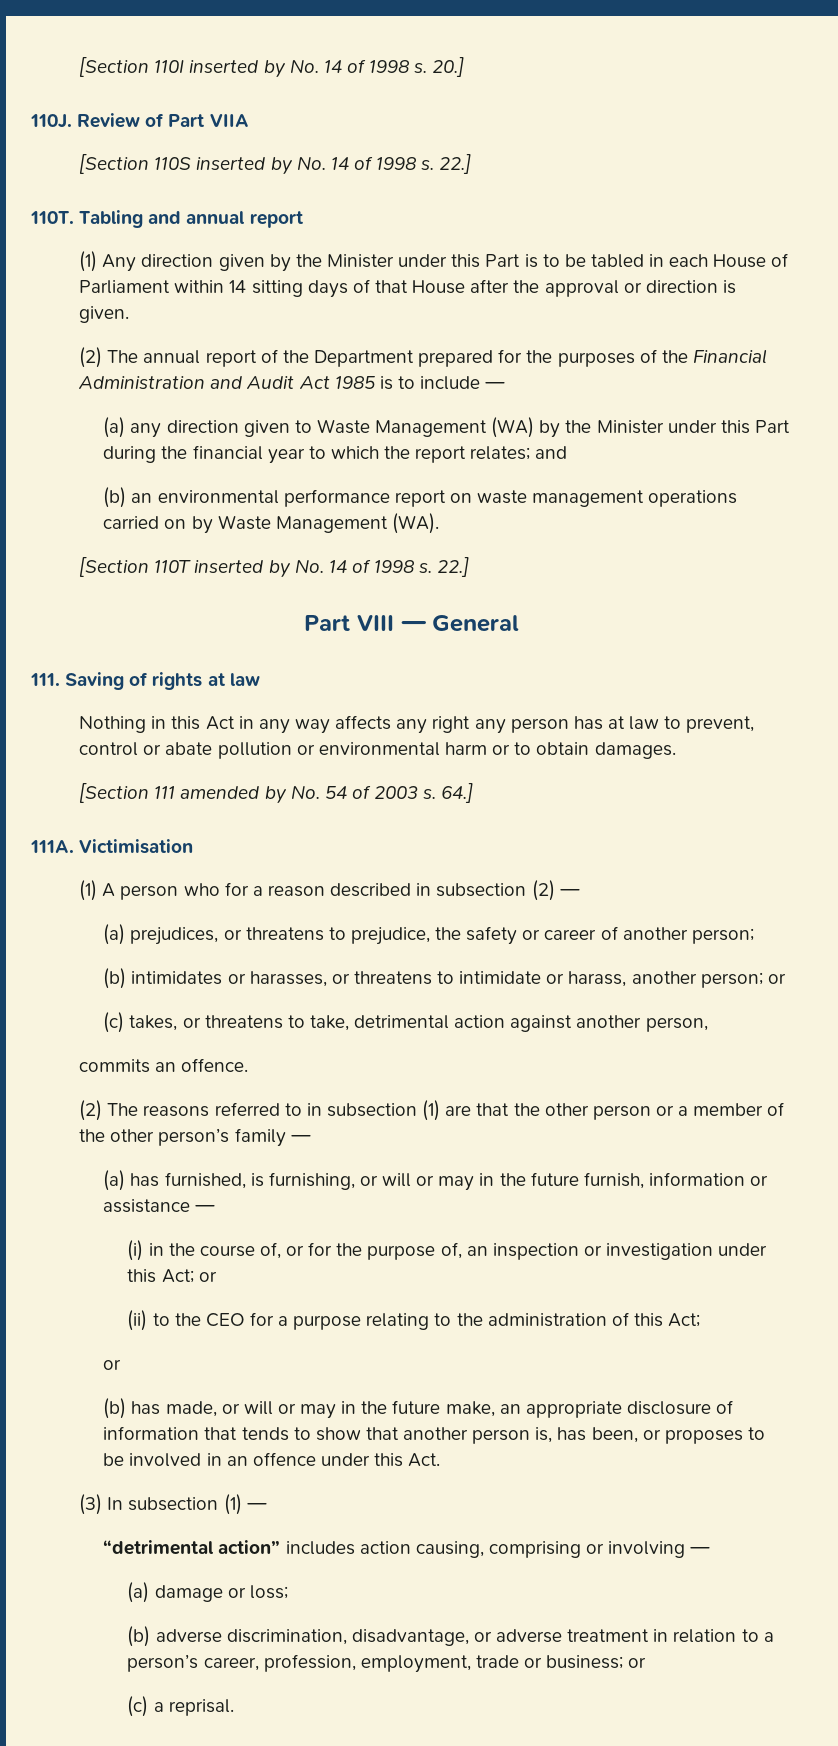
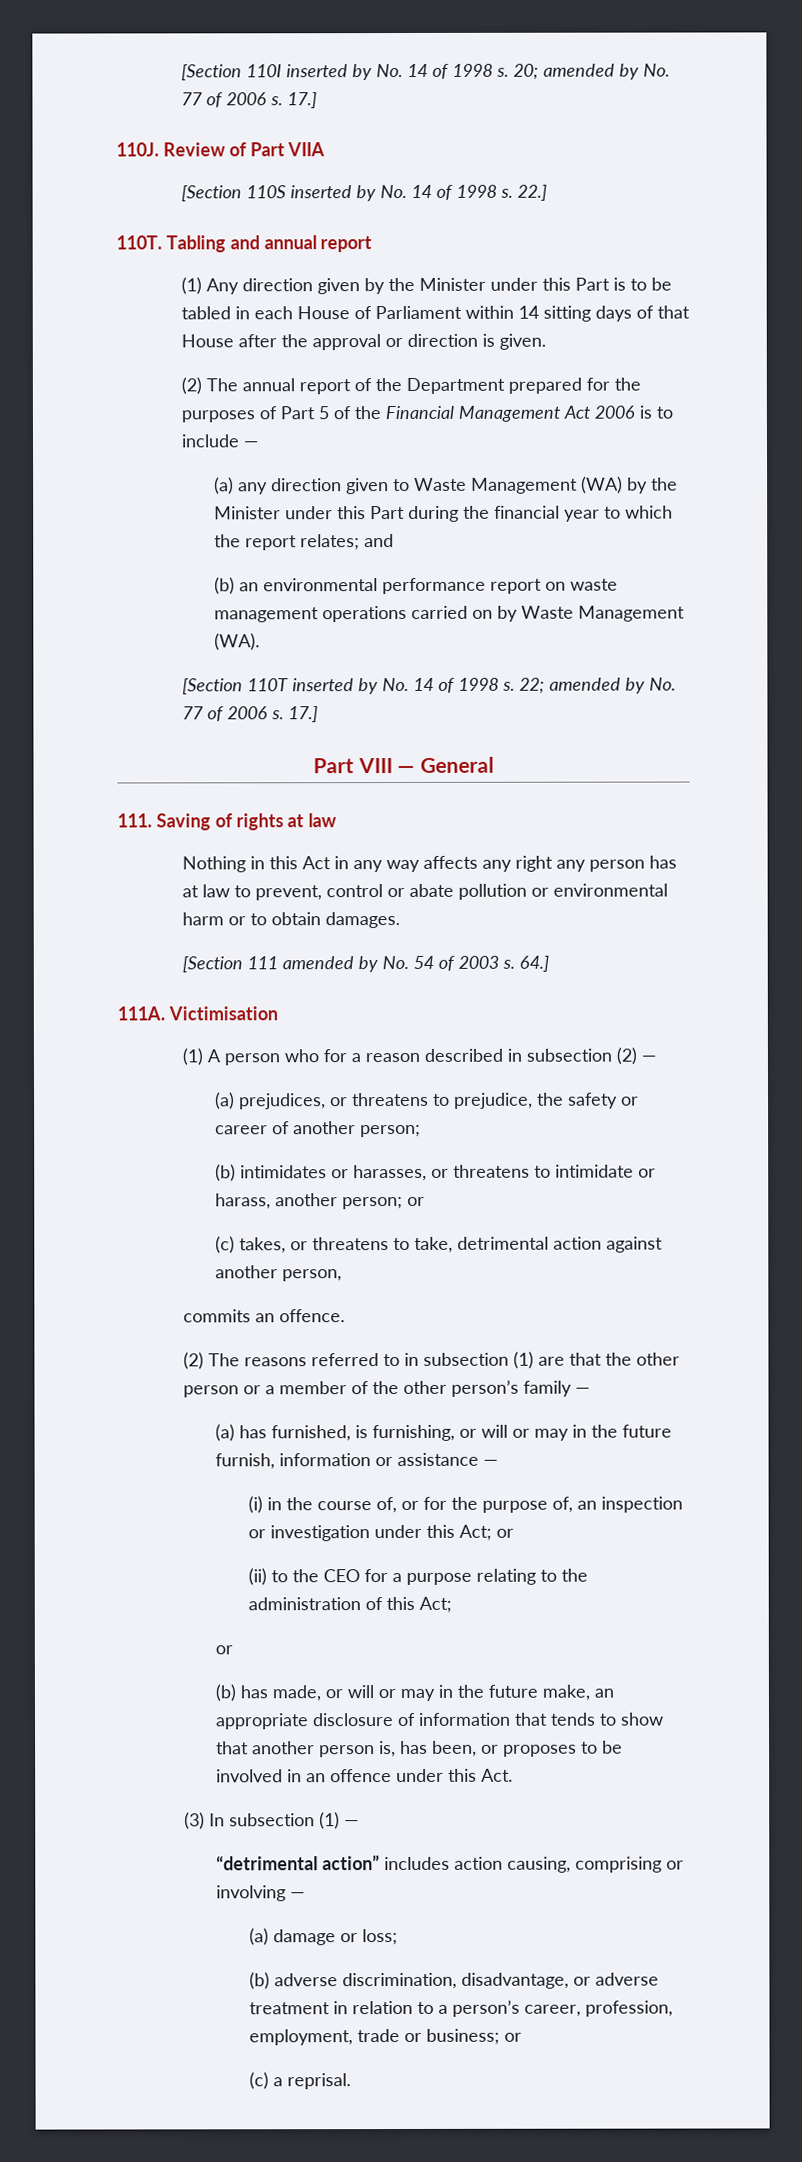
[432,57,465,77] 20.] -> [512,63,670,80] [180,92,317,109] 20; amended by No. 77 of 2006 s. 17.]
[661,349,767,364] [78,376,375,389] the Financial Administration and Audit Act 1985 -> [279,405,635,422] Part 5 of the Financial Management Act 2006
[437,557,470,577] 22.] -> [518,677,676,694] [181,706,318,723] 22; amended by No. 77 of 2006 s. 17.]

